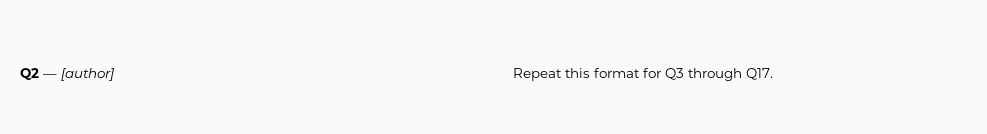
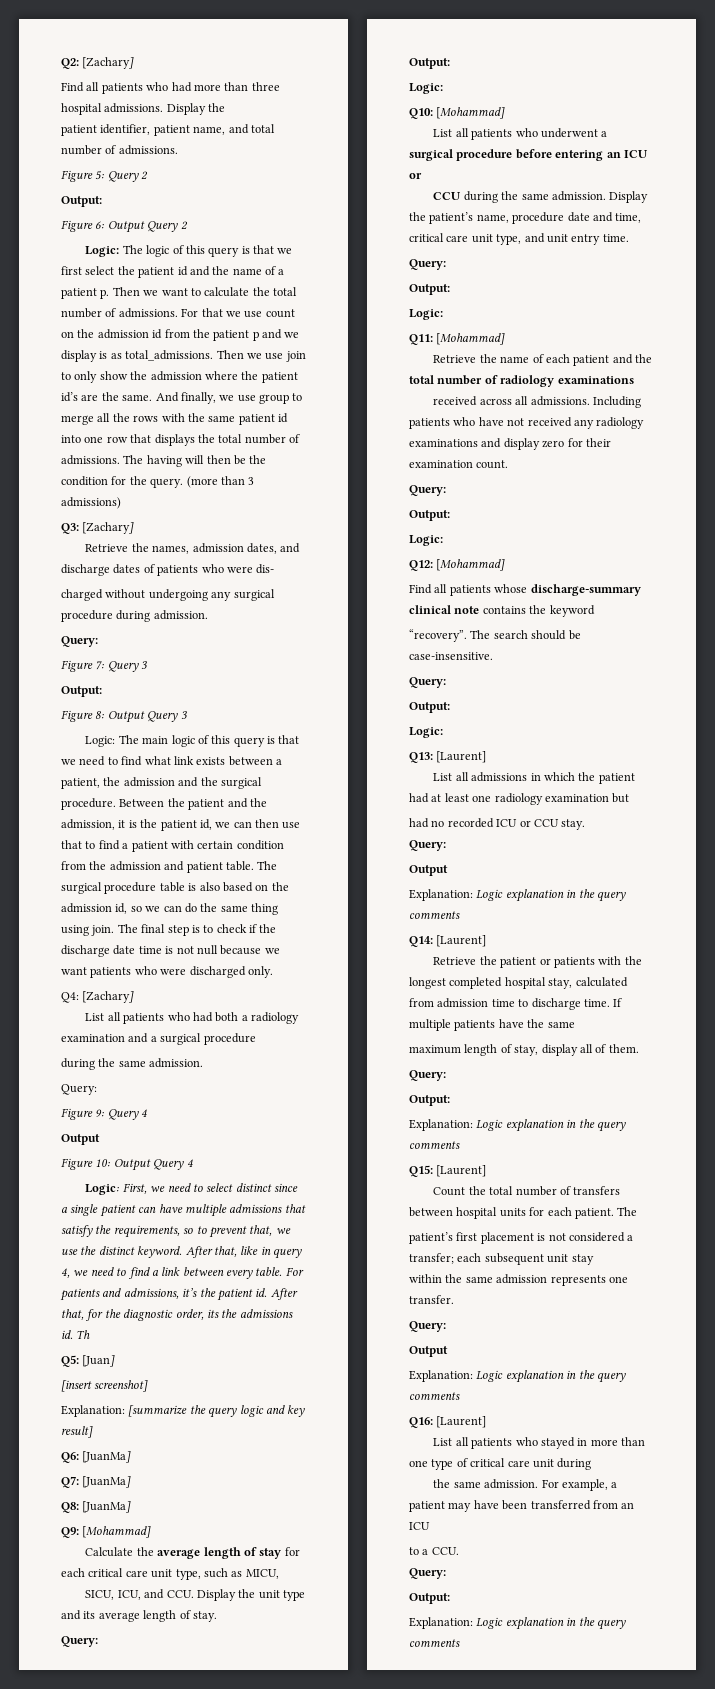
[20,68,115,81] [513,68,773,81] Q2 — [author] // Repeat this format for Q3 through Q17. -> [61,57,135,69] [61,82,280,94] [61,103,226,115] [61,124,275,136] [61,145,178,155] [61,170,149,182] [61,196,102,207] [61,220,188,233] [85,245,293,257] [61,266,285,278] [61,287,297,299] [61,308,295,318] [61,329,300,341] [61,350,306,362] [61,371,298,383] [61,392,303,404] [61,413,288,425] [61,434,300,446] [61,455,267,467] [61,476,255,488] [61,497,121,509] [61,522,135,534] [85,543,301,554] [61,564,275,576] [61,589,275,601] [61,610,208,622] [61,636,98,647] [61,660,148,672] [61,686,102,697] [61,710,187,723] [85,735,300,747] [61,756,282,766] [61,777,262,789] [61,798,267,810] [61,819,301,831] [61,840,284,852] [61,861,278,873] [61,882,289,894] [61,903,278,915] [61,924,277,936] [61,945,280,957] [61,966,273,978] [61,991,135,1003] [85,1012,300,1024] [61,1033,256,1045] [61,1058,204,1070] [61,1084,97,1095] [61,1108,148,1120] [61,1134,100,1145] [61,1158,193,1171] [85,1183,299,1195] [61,1204,306,1217] [61,1225,291,1238] [61,1246,302,1259] [61,1267,304,1279] [60,1288,298,1301] [61,1309,293,1321] [61,1330,91,1339] [61,1355,116,1367] [61,1380,149,1392] [61,1405,306,1418] [61,1426,93,1438] [61,1451,132,1463] [61,1476,132,1488] [61,1501,132,1513] [61,1526,152,1538] [85,1547,300,1559] [61,1568,279,1580] [85,1589,306,1601] [61,1610,217,1622] [61,1636,98,1647] [409,58,450,69] [409,83,443,94] [409,107,506,119] [433,128,608,140] [409,149,648,161] [409,173,422,179] [433,191,649,203] [409,212,642,224] [409,233,629,245] [409,259,446,270] [409,284,450,295] [409,309,443,320] [409,333,506,345] [433,354,653,366] [409,375,634,387] [433,396,641,408] [409,417,645,429] [409,438,611,450] [409,460,509,469] [409,485,446,496] [409,510,450,521] [409,535,443,546] [409,559,506,571] [409,584,641,596] [409,605,595,617] [409,629,581,642] [409,652,493,660] [409,677,446,688] [409,702,450,713] [409,727,443,738] [409,751,487,763] [433,772,635,784] [409,793,630,805] [409,818,586,830] [409,840,446,851] [409,865,448,876] [409,889,626,902] [409,911,460,919] [409,935,487,947] [433,956,642,968] [409,977,628,989] [409,998,623,1010] [409,1019,575,1031] [409,1044,639,1056] [409,1070,446,1081] [409,1095,450,1106] [409,1119,626,1132] [409,1141,460,1149] [409,1165,487,1177] [433,1186,621,1196] [409,1207,638,1219] [409,1232,634,1244] [409,1253,594,1265] [409,1274,628,1286] [409,1295,454,1304] [409,1321,446,1332] [409,1346,448,1357] [409,1370,626,1383] [409,1392,460,1400] [409,1416,487,1428] [433,1437,646,1449] [409,1458,592,1470] [433,1479,618,1491] [409,1500,635,1512] [409,1522,430,1530] [409,1547,459,1555] [409,1568,446,1579] [409,1593,450,1604] [409,1617,626,1630] [409,1639,460,1647] Q2: [Zachary] // Find all patients who had more than three hospital admissions. Display the // patient identifier, patient name, and total number of admissions. // Figure 5: Query 2 // Output: // Figure 6: Output Query 2 // Logic: The logic of this query is that we first select the patient id and the name of a patient p. Then we want to calculate the total number of admissions. For that we use count on the admission id from the patient p and we display is as total_admissions. Then we use join to only show the admission where the patient id’s are the same. And finally, we use group to merge all the rows with the same patient id into one row that displays the total number of admissions. The having will then be the condition for the query. (more than 3 admissions) // Q3: [Zachary] // Retrieve the names, admission dates, and discharge dates of patients who were dis- // charged without undergoing any surgical procedure during admission. // Query: // Figure 7: Query 3 // Output: // Figure 8: Output Query 3 // Logic: The main logic of this query is that we need to find what link exists between a patient, the admission and the surgical procedure. Between the patient and the admission, it is the patient id, we can then use that to find a patient with certain condition from the admission and patient table. The surgical procedure table is also based on the admission id, so we can do the same thing using join. The final step is to check if the discharge date time is not null because we want patients who were discharged only. // Q4: [Zachary] // List all patients who had both a radiology examination and a surgical procedure // during the same admission. // Query: // Figure 9: Query 4 // Output // Figure 10: Output Query 4 // Logic: First, we need to select distinct since a single patient can have multiple admissions that satisfy the requirements, so to prevent that, we use the distinct keyword. After that, like in query 4, we need to find a link between every table. For patients and admissions, it’s the patient id. After that, for the diagnostic order, its the admissions id. Th // Q5: [Juan] // [insert screenshot] // Explanation: [summarize the query logic and key result] // Q6: [JuanMa] // Q7: [JuanMa] // Q8: [JuanMa] // Q9: [Mohammad] // Calculate the average length of stay for each critical care unit type, such as MICU, // SICU, ICU, and CCU. Display the unit type and its average length of stay. // Query: // Output: // Logic: // Q10: [Mohammad] // List all patients who underwent a surgical procedure before entering an ICU or // CCU during the same admission. Display the patient’s name, procedure date and time, critical care unit type, and unit entry time. // Query: // Output: // Logic: // Q11: [Mohammad] // Retrieve the name of each patient and the total number of radiology examinations // received across all admissions. Including patients who have not received any radiology examinations and display zero for their examination count. // Query: // Output: // Logic: // Q12: [Mohammad] // Find all patients whose discharge-summary clinical note contains the keyword // “recovery”. The search should be case-insensitive. // Query: // Output: // Logic: // Q13: [Laurent] // List all admissions in which the patient had at least one radiology examination but // had no recorded ICU or CCU stay. // Query: // Output // Explanation: Logic explanation in the query comments // Q14: [Laurent] // Retrieve the patient or patients with the longest completed hospital stay, calculated from admission time to discharge time. If multiple patients have the same // maximum length of stay, display all of them. // Query: // Output: // Explanation: Logic explanation in the query comments // Q15: [Laurent] // Count the total number of transfers between hospital units for each patient. The // patient’s first placement is not considered a transfer; each subsequent unit stay // within the same admission represents one transfer. // Query: // Output // Explanation: Logic explanation in the query comments // Q16: [Laurent] // List all patients who stayed in more than one type of critical care unit during // the same admission. For example, a patient may have been transferred from an ICU // to a CCU. // Query: // Output: // Explanation: Logic explanation in the query comments

